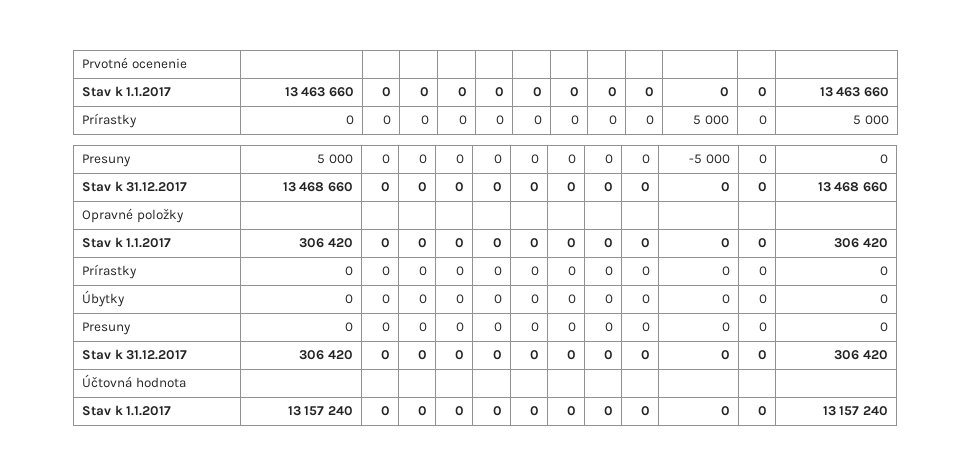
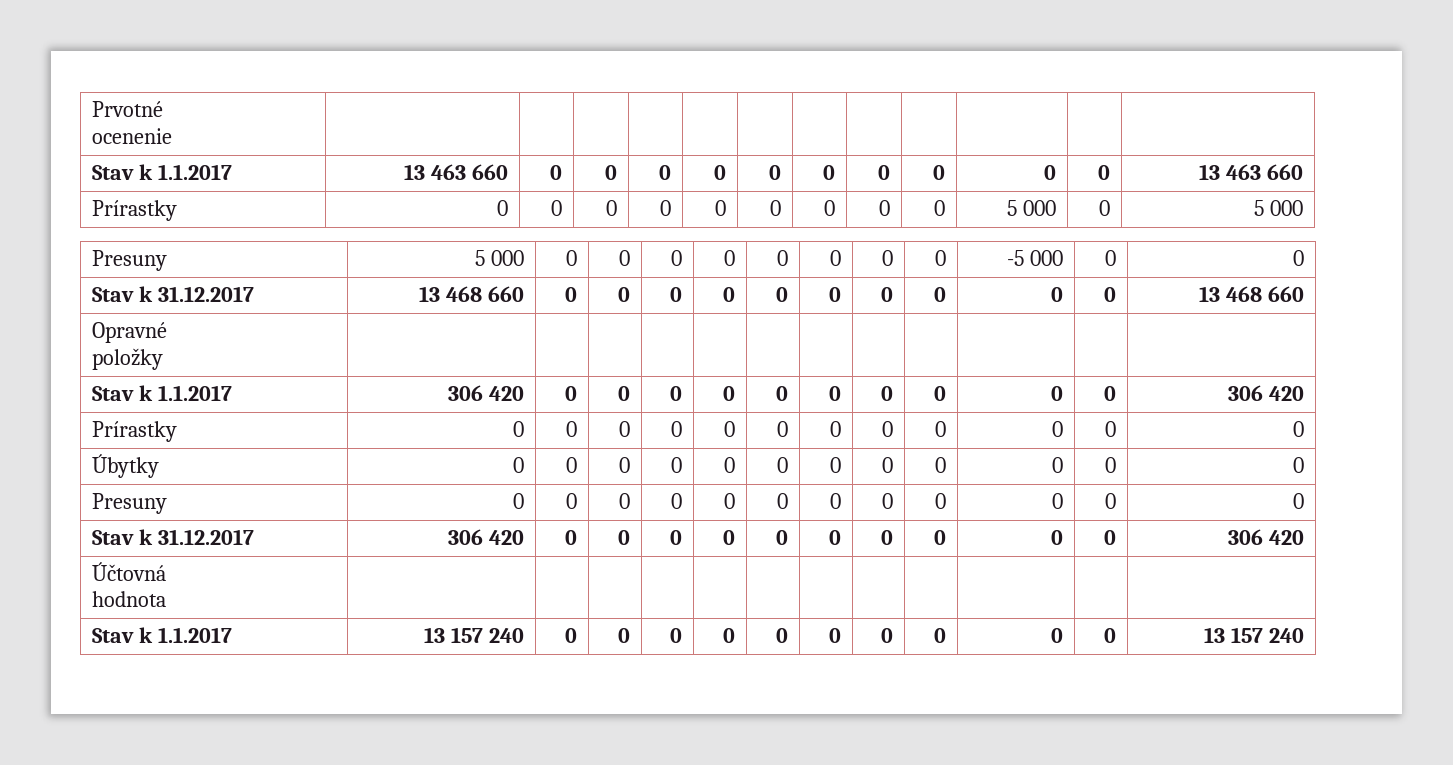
(128, 63) none -> (164, 109) //
(133, 215) none -> (168, 332) //
(132, 381) none -> (167, 571) //

